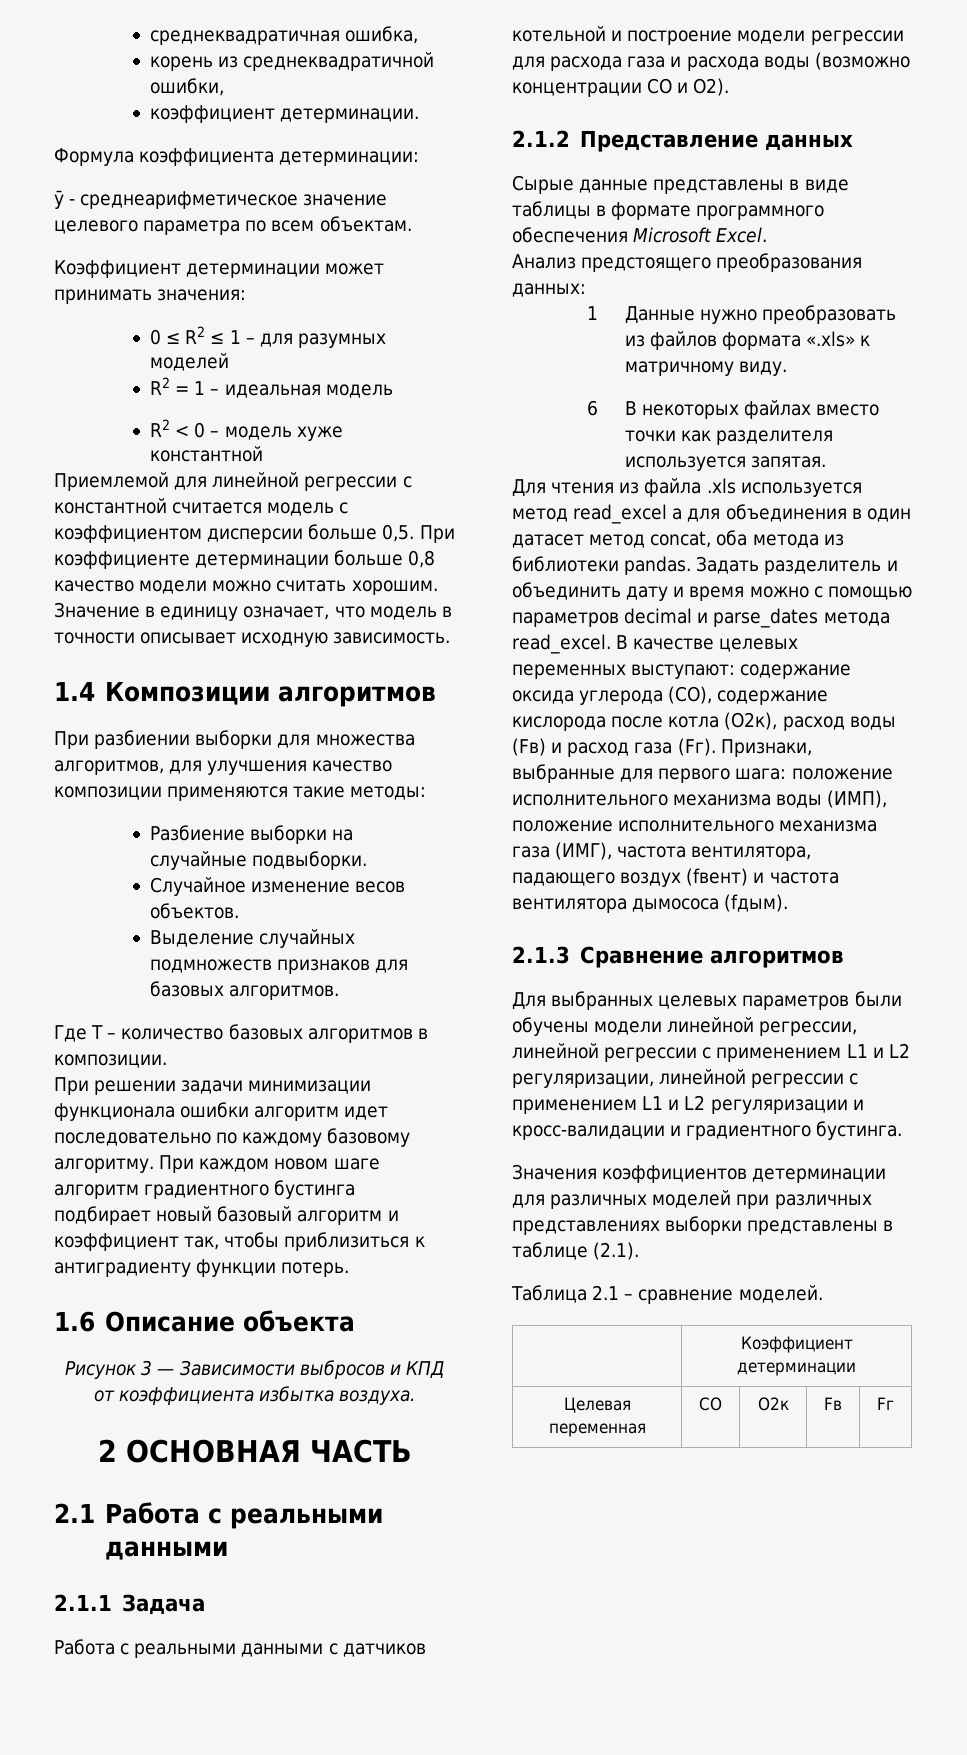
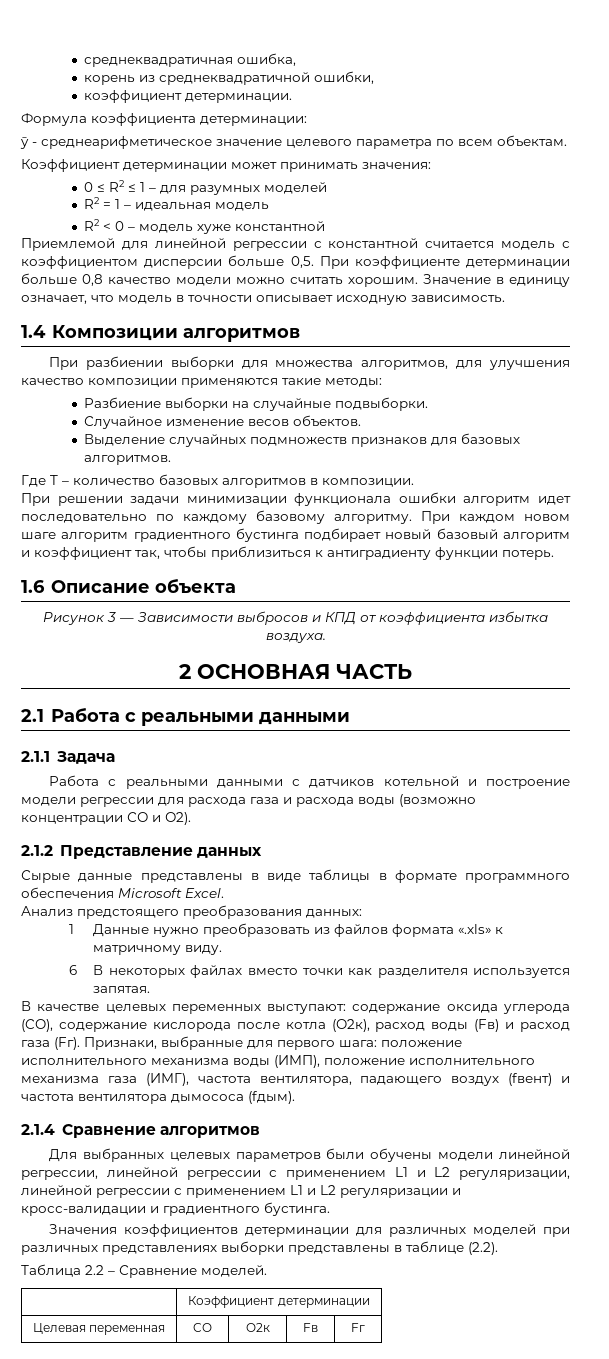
[512,478,862,497] [512,504,911,524] [512,530,844,548] [512,556,898,575] [512,582,912,601] [512,608,890,628] [512,634,611,654] Для чтения из файла .xls используется метод read_excel а для объединения в один датасет метод concat, оба метода из библиотеки pandas. Задать разделитель и объединить дату и время можно с помощью параметров decimal и parse_dates метода read_excel. -> (151, 989) none
[512,946,570,964] 2.1.3 -> [21,1124,55,1135] 2.1.4
[593,1242,640,1260] (2.1). -> [468,1242,498,1255] (2.2).
[592,1285,734,1304] 2.1 – сравнение -> [85,1265,197,1278] 2.2 – Сравнение

